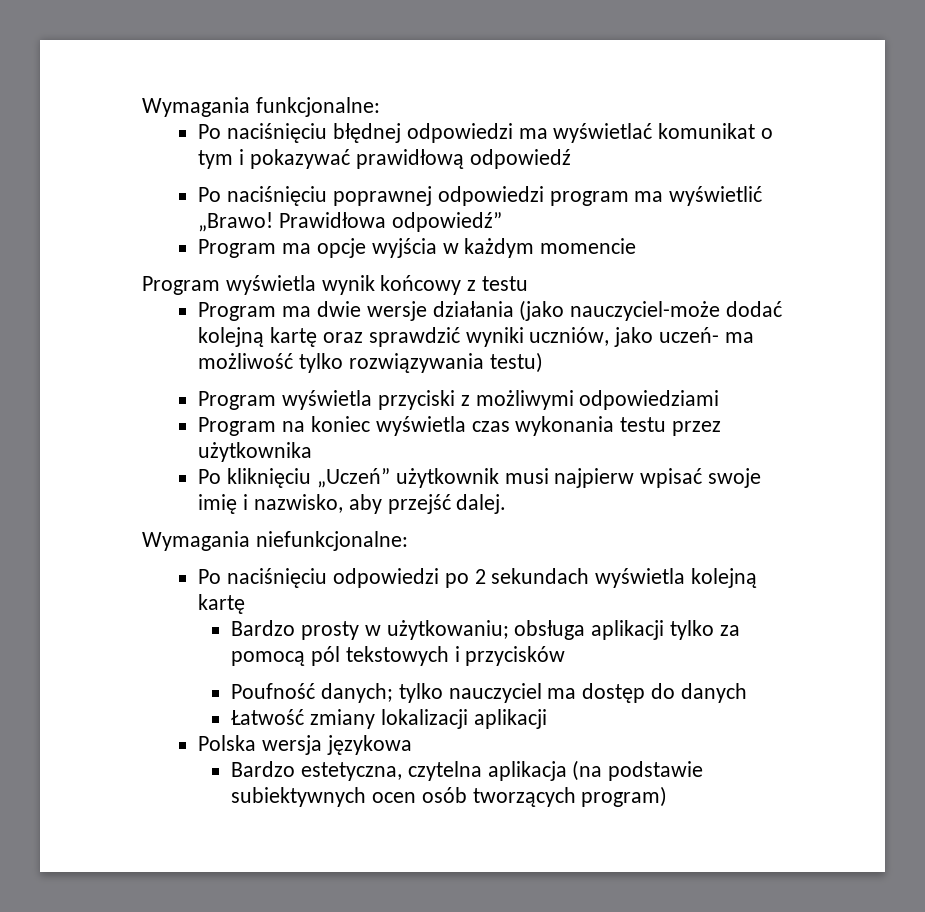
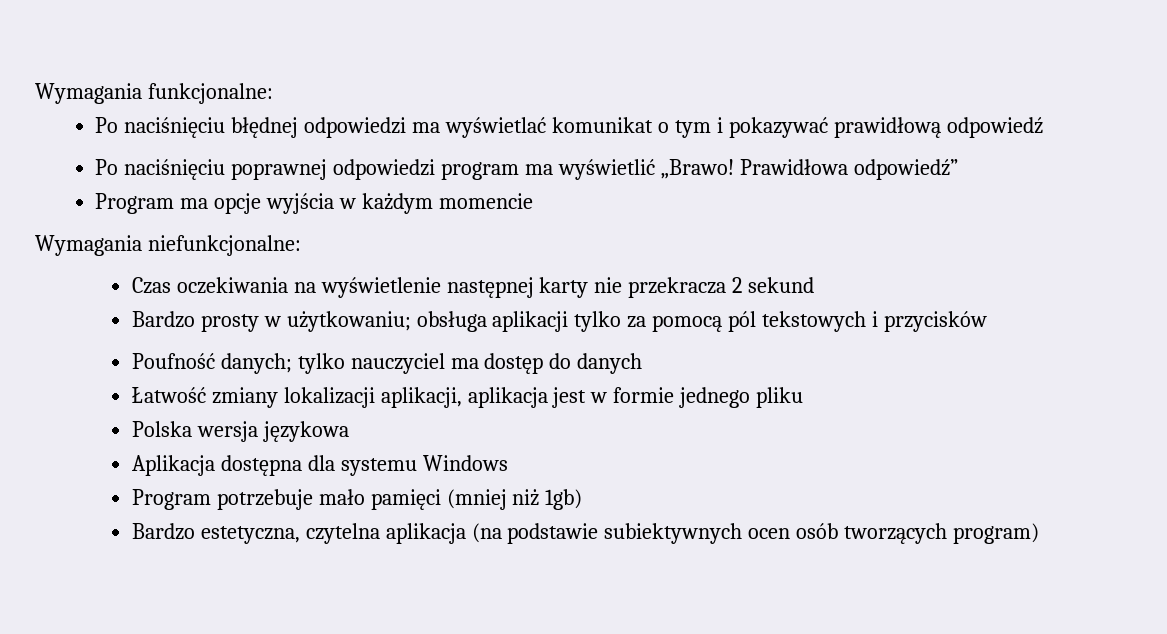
[142,275,529,295] [198,300,783,321] [198,327,754,347] [198,352,543,373] [198,390,720,410] [198,416,722,436] [198,442,313,462] [198,468,762,488] [198,494,507,514] [142,531,408,551] [198,568,758,588] [198,594,246,614] Program wyświetla wynik końcowy z testu // Program ma dwie wersje działania (jako nauczyciel-może dodać kolejną kartę oraz sprawdzić wyniki uczniów, jako uczeń- ma możliwość tylko rozwiązywania testu) // Program wyświetla przyciski z możliwymi odpowiedziami // Program na koniec wyświetla czas wykonania testu przez użytkownika // Po kliknięciu „Uczeń” użytkownik musi najpierw wpisać swoje imię i nazwisko, aby przejść dalej. // Wymagania niefunkcjonalne: // Po naciśnięciu odpowiedzi po 2 sekundach wyświetla kolejną kartę -> [35,235,301,256] [131,277,815,298] Wymagania niefunkcjonalne: // Czas oczekiwania na wyświetlenie następnej karty nie przekracza 2 sekund
[473,709,547,729] [198,735,412,755] aplikacji // Polska wersja językowa -> [380,387,804,408] [131,421,349,442] [131,455,508,476] [131,489,583,510] aplikacji, aplikacja jest w formie jednego pliku // Polska wersja językowa // Aplikacja dostępna dla systemu Windows // Program potrzebuje mało pamięci (mniej niż 1gb)

